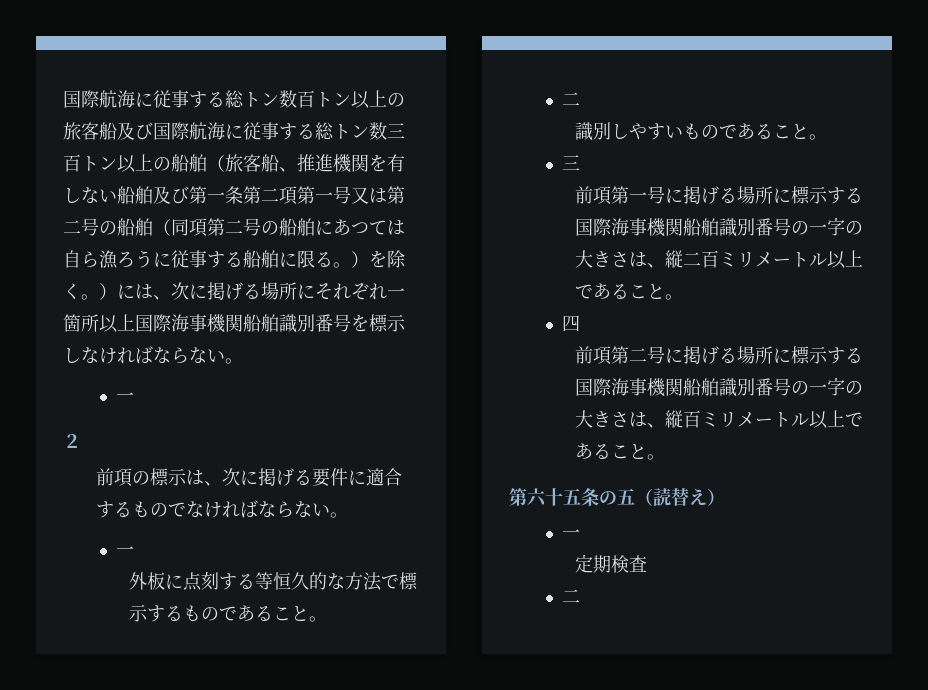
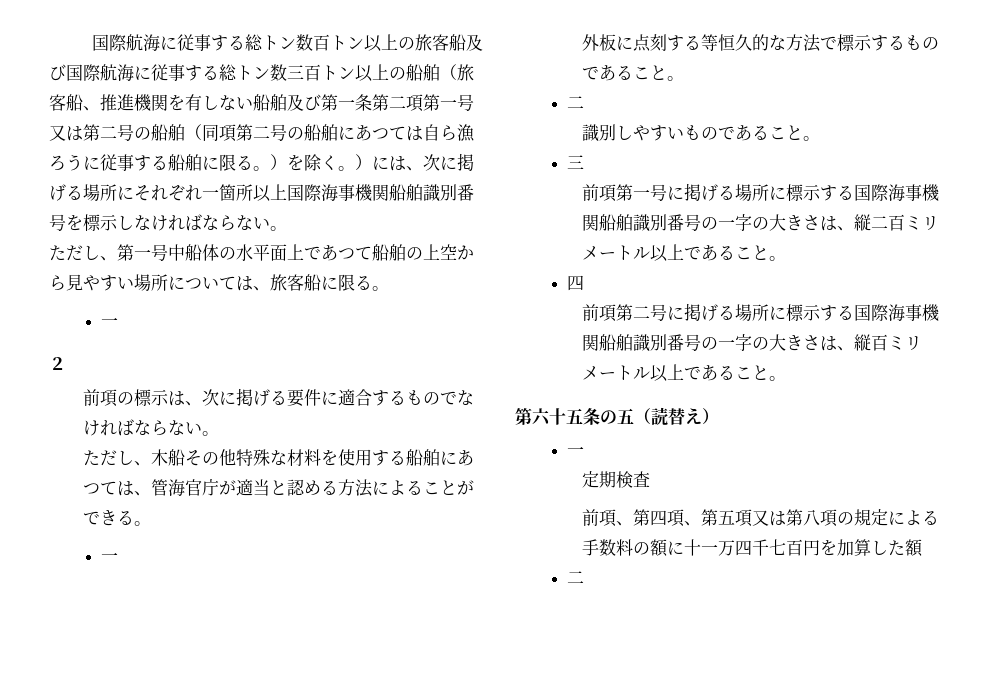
(243, 361) none -> [49,244,474,261] [49,274,389,291] // ただし、第一号中船体の水平面上であつて船舶の上空から見やすい場所については、旅客船に限る。
(349, 515) none -> [82,449,474,467] [82,479,474,497] [82,510,151,526] // ただし、木船その他特殊な材料を使用する船舶にあつては、管海官庁が適当と認める方法によることができる。
(648, 563) none -> [582,509,940,527] [582,539,924,557] // 前項、第四項、第五項又は第八項の規定による手数料の額に十一万四千七百円を加算した額

